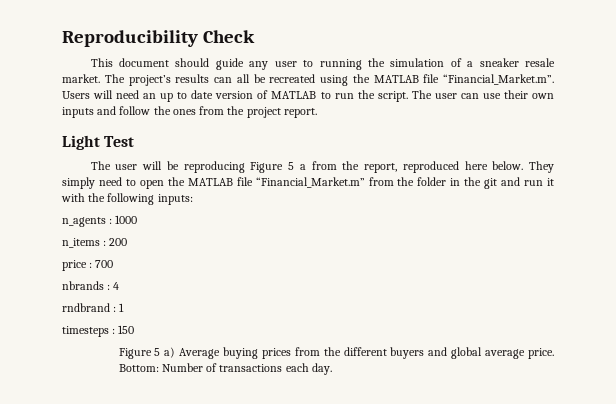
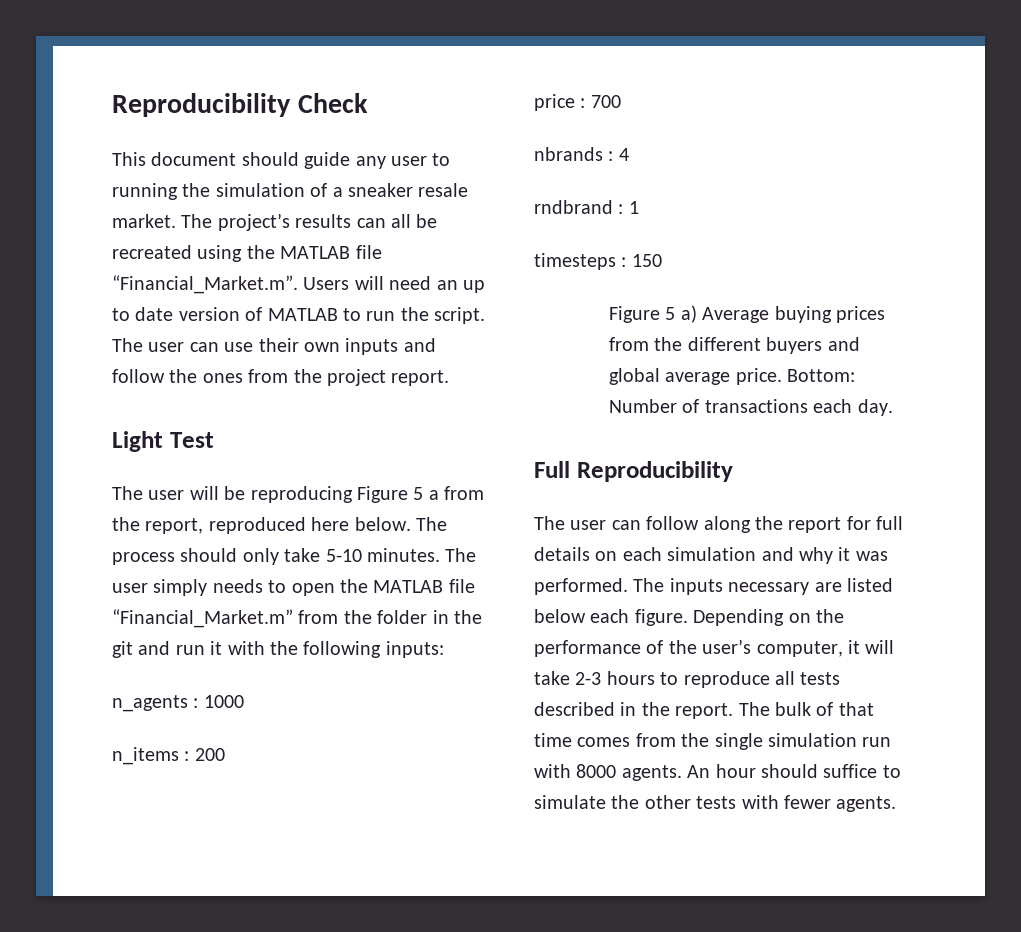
[529,161,554,173] [62,177,122,189] They simply need -> [416,517,447,531] [112,548,477,565] [112,579,263,596] The process should only take 5-10 minutes. The user simply needs
(332, 369) none -> [534,461,733,482] [534,516,904,533] [534,547,888,564] [534,578,893,595] [534,609,844,626] [534,639,895,657] [534,671,841,688] [534,702,874,719] [534,733,892,750] [534,764,901,781] [534,795,897,812] // Full Reproducibility // The user can follow along the report for full details on each simulation and why it was performed. The inputs necessary are listed below each figure. Depending on the performance of the user’s computer, it will take 2-3 hours to reproduce all tests described in the report. The bulk of that time comes from the single simulation run with 8000 agents. An hour should suffice to simulate the other tests with fewer agents.

